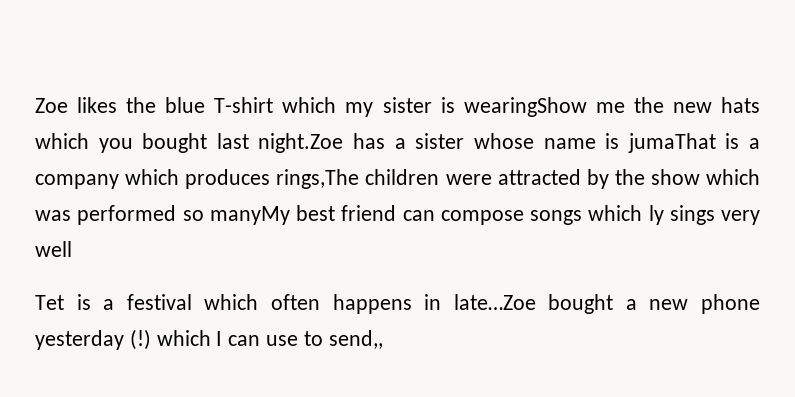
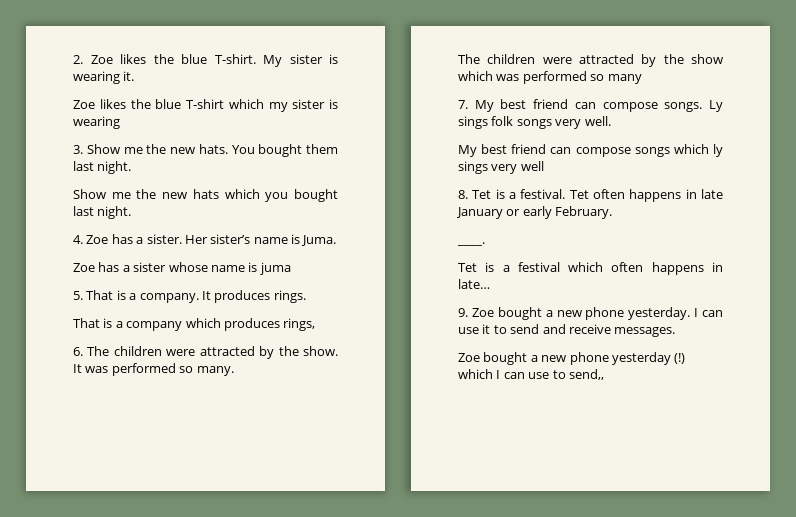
(35, 105) none -> [73,54,338,67] [73,71,135,84] 2. Zoe likes the blue T-shirt. My sister is wearing it. //
[463,97,587,117] wearingShow -> [73,116,120,129] [73,144,338,157] [73,161,132,174] [73,189,106,199] wearing // 3. Show me the new hats. You bought them last night. // Show
[258,133,344,153] night.Zoe -> [97,206,132,219] [73,234,337,246] [73,263,95,272] night. // 4. Zoe has a sister. Her sister’s name is Juma. // Zoe
[627,133,716,153] jumaThat -> [259,262,291,275] [73,290,306,303] [73,318,100,328] juma // 5. That is a company. It produces rings. // That
[276,169,360,189] rings,The -> [283,318,316,331] [73,346,338,359] [73,363,234,376] [458,54,480,64] rings, // 6. The children were attracted by the show. It was performed so many. // The
[209,206,290,225] manyMy -> [607,74,642,84] [458,99,723,112] [458,116,611,129] [458,145,477,157] many // 7. My best friend can compose songs. Ly sings folk songs very well. // My
(72, 249) none -> [458,189,723,202] [456,206,613,219] [457,242,485,246] // 8. Tet is a festival. Tet often happens in late January or early February. // ____.
[453,294,536,310] late…Zoe -> [458,279,490,289] [458,307,723,320] [458,324,676,337] [458,353,480,362] late… // 9. Zoe bought a new phone yesterday. I can use it to send and receive messages. // Zoe

